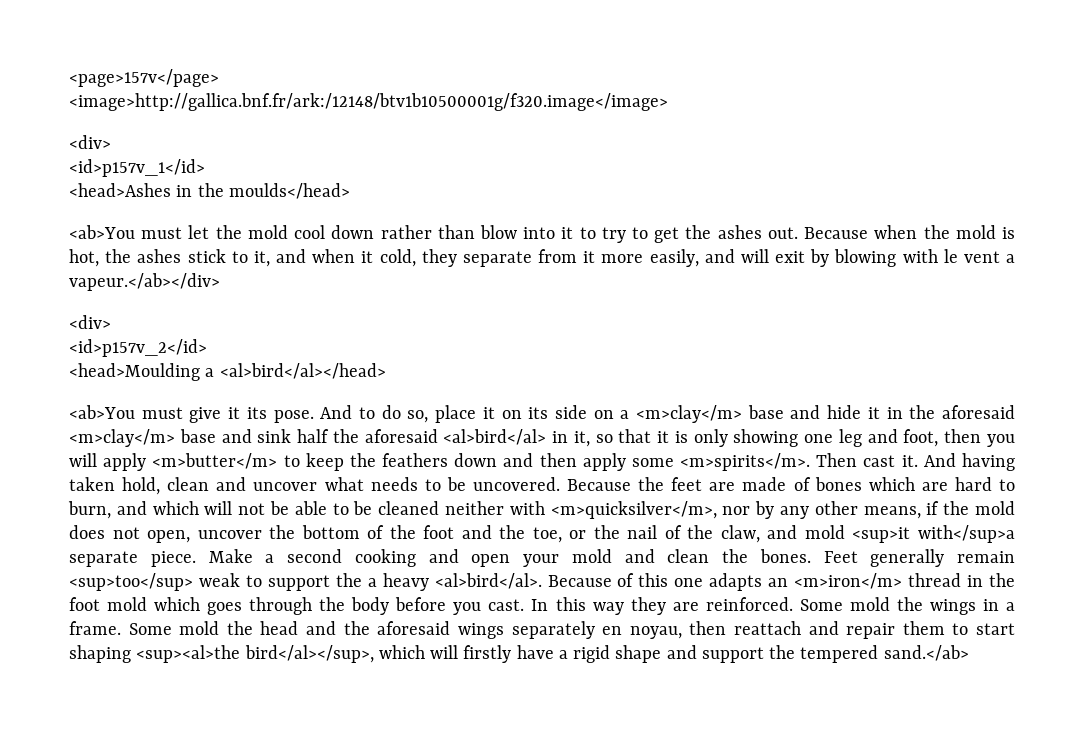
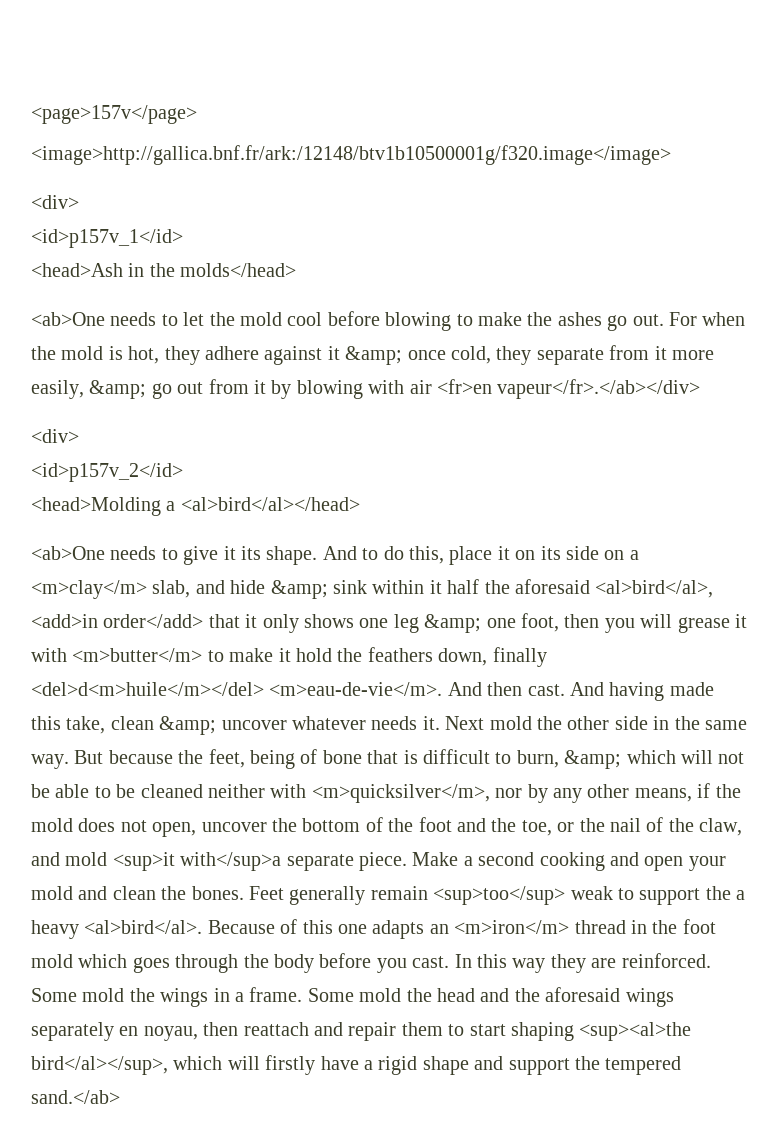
[69,183,350,199] [69,225,869,243] <head>Ashes in the moulds</head> // <ab>You must let the mold cool down rather than blow into it to try to get the ashes out. Because -> [31,263,297,277] [31,311,697,331] <head>Ash in the molds</head> // <ab>One needs to let the mold cool before blowing to make the ashes go out. For
[105,249,374,267] the ashes stick to it, and when it -> [164,346,446,365] they adhere against it &amp; once
[704,249,1015,267] [69,273,220,291] and will exit by blowing with le vent a vapeur.</ab></div> -> [89,379,701,399] &amp; go out from it by blowing with air <fr>en vapeur</fr>.</ab></div>
[69,363,200,381] <head>Moulding -> [31,497,161,516] <head>Molding
[69,405,183,419] <ab>You must -> [31,546,178,560] <ab>One needs to
[273,410,314,423] pose. -> [266,546,318,565] shape.
[407,410,429,423] so, -> [408,546,444,564] this,
[747,405,784,419] base -> [152,580,191,598] slab,
[867,405,1016,419] [69,429,1016,447] [69,453,1015,471] [69,477,992,495] it in the aforesaid <m>clay</m> base and sink half the aforesaid <al>bird</al> in it, so that it is only showing one leg and foot, then you will apply <m>butter</m> to keep the feathers down and then apply some <m>spirits</m>. Then cast it. And having taken hold, clean and uncover what needs to be uncovered. Because the feet are made of bones which are hard -> [270,579,714,599] [31,613,747,633] [31,647,547,667] [31,682,714,701] [31,716,747,735] [31,749,490,769] &amp; sink within it half the aforesaid <al>bird</al>, <add>in order</add> that it only shows one leg &amp; one foot, then you will grease it with <m>butter</m> to make it hold the feathers down, finally <del>d<m>huile</m></del> <m>eau-de-vie</m>. And then cast. And having made this take, clean &amp; uncover whatever needs it. Next mold the other side in the same way. But because the feet, being of bone that is difficult
[116,501,147,515] and -> [564,750,622,769] &amp;

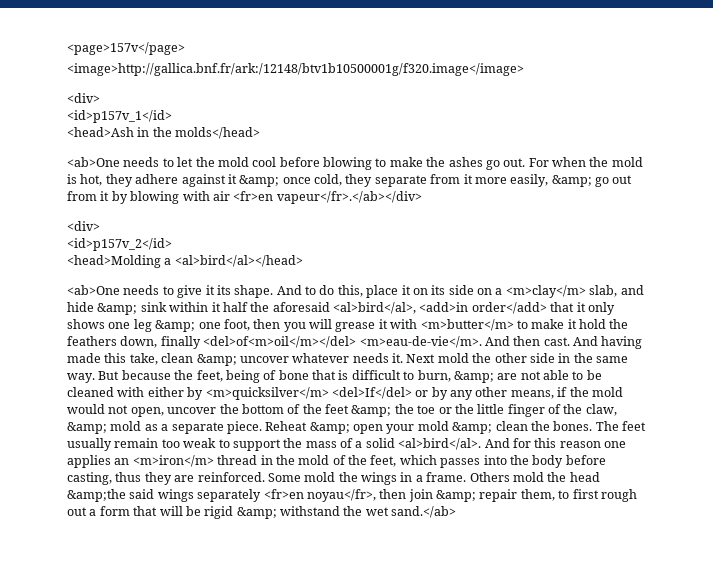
[31,682,264,696] <del>d<m>huile</m></del> -> [203,336,357,348] <del>of<m>oil</m></del>
[626,750,745,764] [31,784,523,803] which will not be able to be cleaned neither with <m>quicksilver</m>, nor -> [497,370,602,380] [67,387,429,400] are not able to be cleaned with either by <m>quicksilver</m> <del>If</del> or
[78,818,116,832] does -> [67,404,105,414] would
[418,817,743,836] [31,852,639,871] foot and the toe, or the nail of the claw, and mold <sup>it with</sup>a separate piece. Make a second cooking and -> [325,404,617,417] [67,421,350,434] feet &amp; the toe or the little finger of the claw, &amp; mold as a separate piece. Reheat &amp;
[78,886,108,900] and -> [452,422,493,434] &amp;
[249,886,746,905] [31,919,425,939] Feet generally remain <sup>too</sup> weak to support the a heavy <al>bird</al>. Because of this one adapts -> [595,421,646,431] [67,438,626,451] [67,455,111,468] The feet usually remain too weak to support the mass of a solid <al>bird</al>. And for this reason one applies
[682,919,716,934] [31,953,546,973] foot mold which goes through the body before you cast. In this way -> [298,455,606,468] [67,472,142,485] mold of the feet, which passes into the body before casting, thus
[307,988,354,1002] Some -> [469,472,510,482] Others
[480,987,674,1007] [31,1022,692,1041] [31,1055,682,1075] and the aforesaid wings separately en noyau, then reattach and repair them to start shaping <sup><al>the bird</al></sup>, which will firstly have a rigid shape and support the tempered -> [67,489,637,502] [67,506,389,519] &amp;the said wings separately <fr>en noyau</fr>, then join &amp; repair them, to first rough out a form that will be rigid &amp; withstand the wet

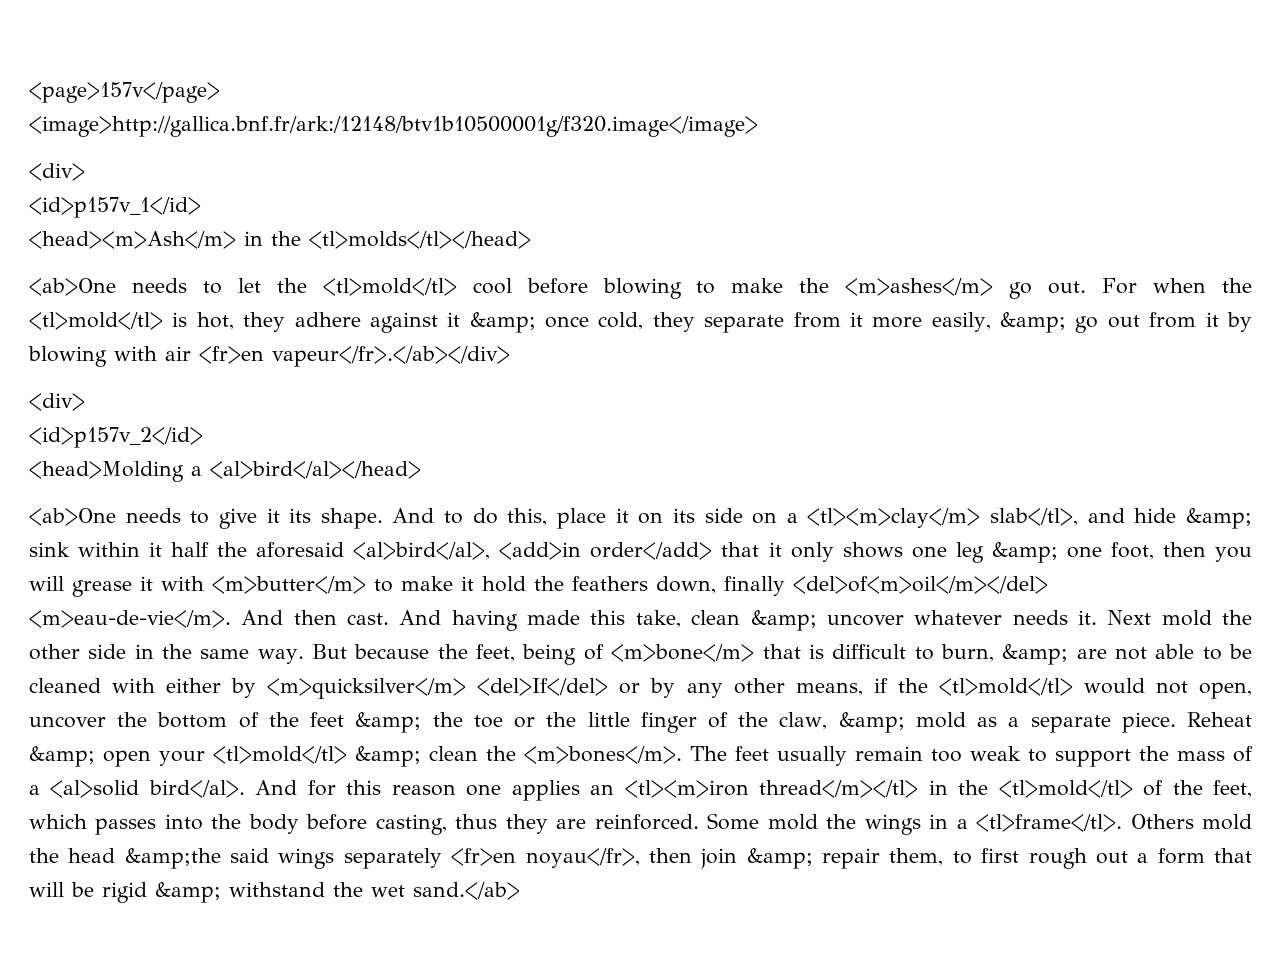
[67,127,261,139] <head>Ash in the molds</head> -> [29,231,531,249] <head><m>Ash</m> in the <tl>molds</tl></head>
[217,157,249,167] mold -> [322,278,457,296] <tl>mold</tl>
[448,157,483,167] ashes -> [845,278,994,296] <m>ashes</m>
[611,157,643,167] mold -> [29,312,163,330] <tl>mold</tl>
[505,285,618,298] <m>clay</m> slab, -> [807,508,1079,528] <tl><m>clay</m> slab</tl>,
[278,370,309,380] bone -> [611,644,755,662] <m>bone</m>
[591,387,623,397] mold -> [938,678,1073,696] <tl>mold</tl>
[417,421,449,431] mold -> [213,746,347,764] <tl>mold</tl>
[553,421,593,431] bones. -> [524,746,682,764] <m>bones</m>.
[365,438,482,450] solid <al>bird</al>. -> [50,780,245,798] <al>solid bird</al>.
[132,455,330,467] <m>iron</m> thread in the mold -> [624,780,1133,798] <tl><m>iron thread</m></tl> in the <tl>mold</tl>
[426,472,467,482] frame. -> [976,814,1123,832] <tl>frame</tl>.

